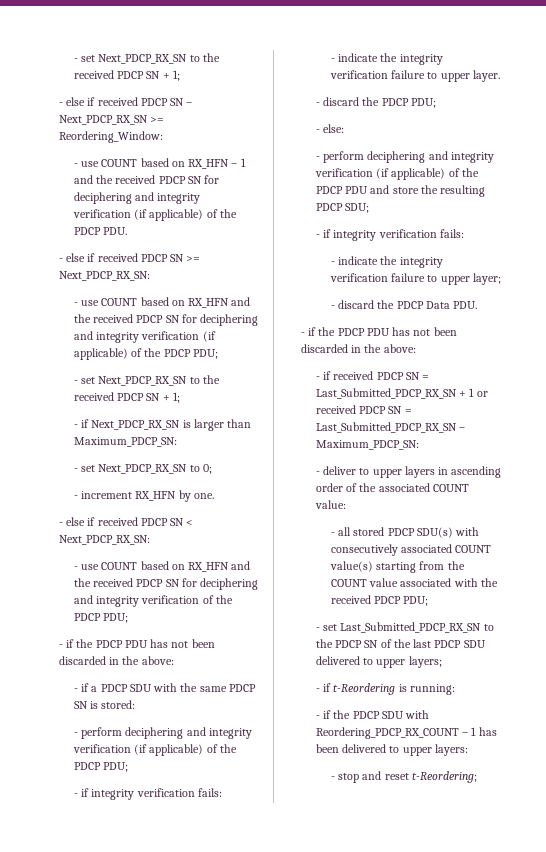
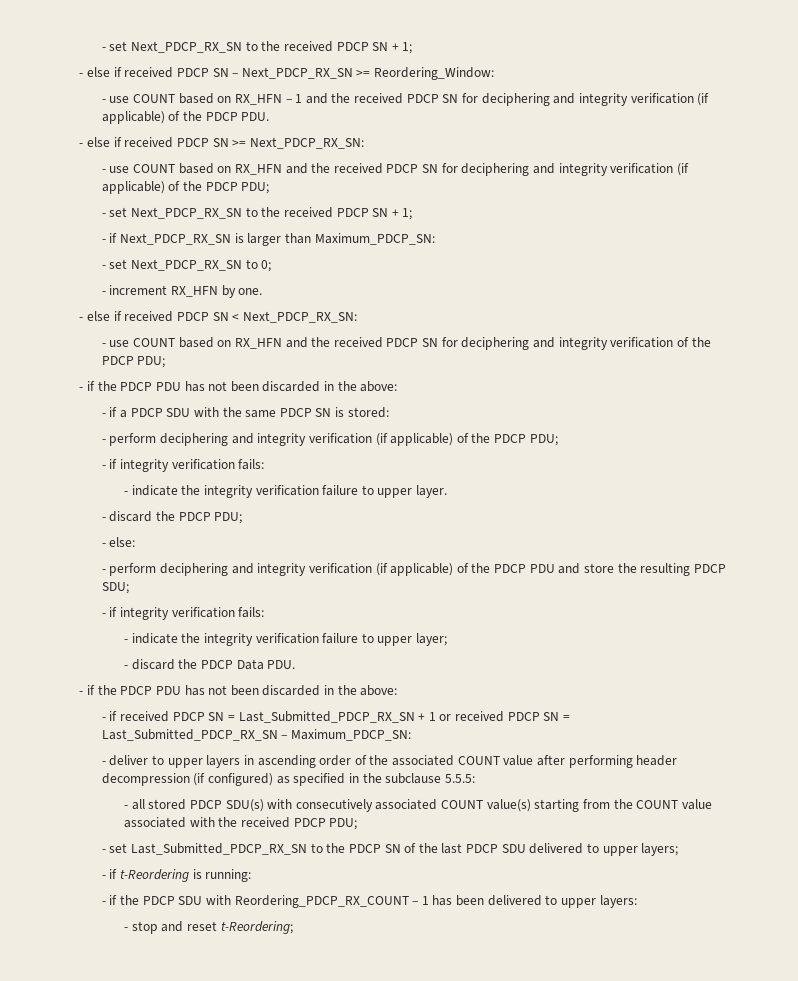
[314,500,346,509] value: -> [503,755,678,768] [101,773,475,786] value after performing header decompression (if configured) as specified in the subclause 5.5.5:

